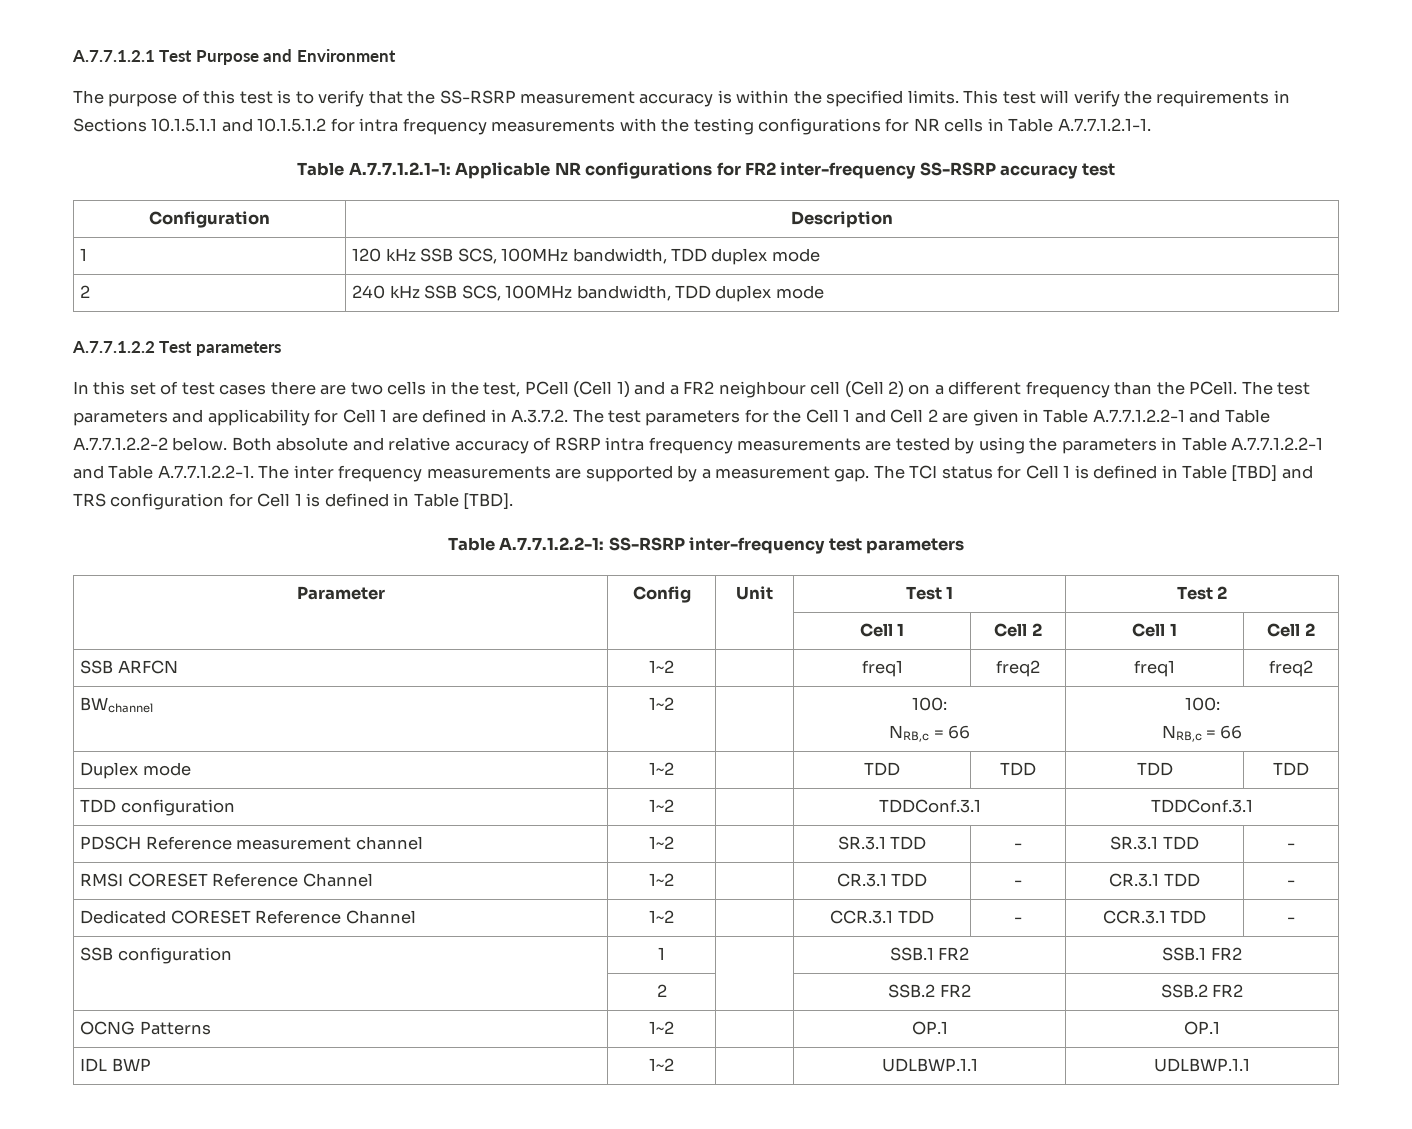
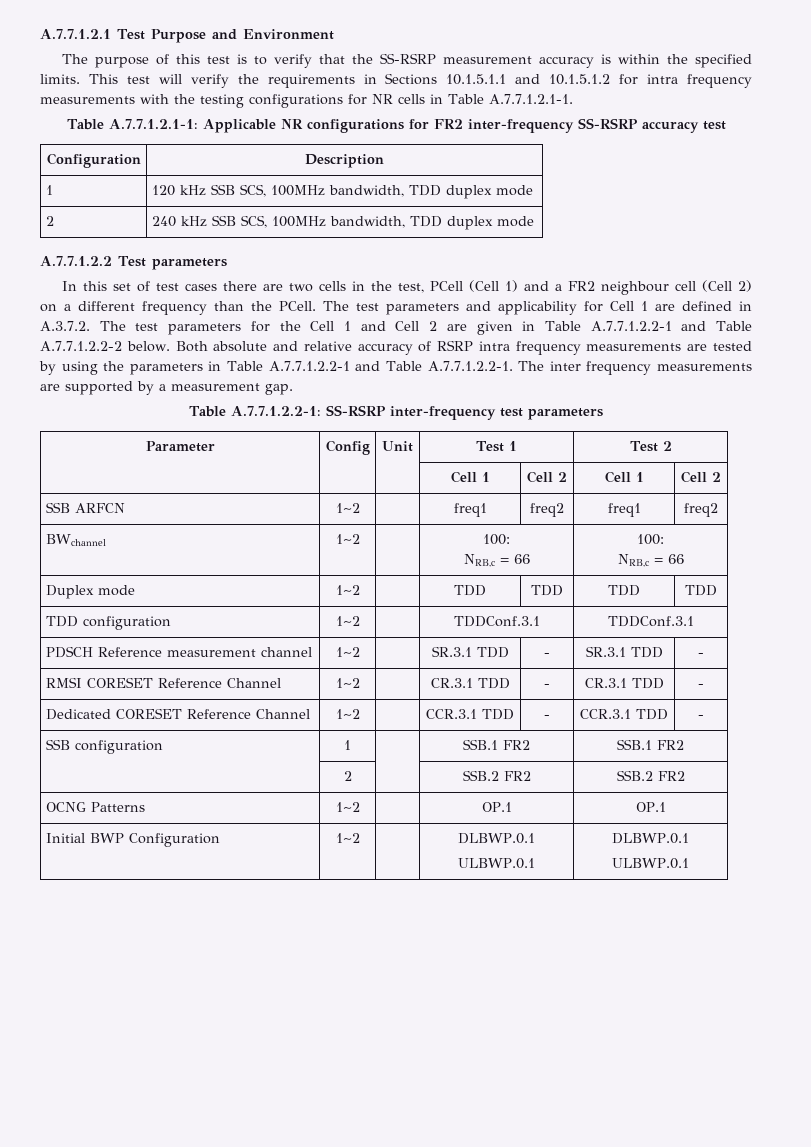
[873,465,1313,482] [73,493,514,510] The TCI status for Cell 1 is defined in Table [TBD] and TRS configuration for Cell 1 is defined in Table [TBD]. -> (293, 389) none
[80,1058,108,1072] IDL -> [45,833,85,843] Initial
[649,1058,674,1071] [881,1058,978,1072] [1154,1058,1250,1072] | 1~2 | | UDLBWP.1.1 | UDLBWP.1.1 -> [128,833,220,847] [335,833,360,843] [458,833,536,844] [458,858,536,869] [612,833,690,844] [612,858,690,869] Configuration | 1~2 | | DLBWP.0.1 // ULBWP.0.1 | DLBWP.0.1 // ULBWP.0.1

